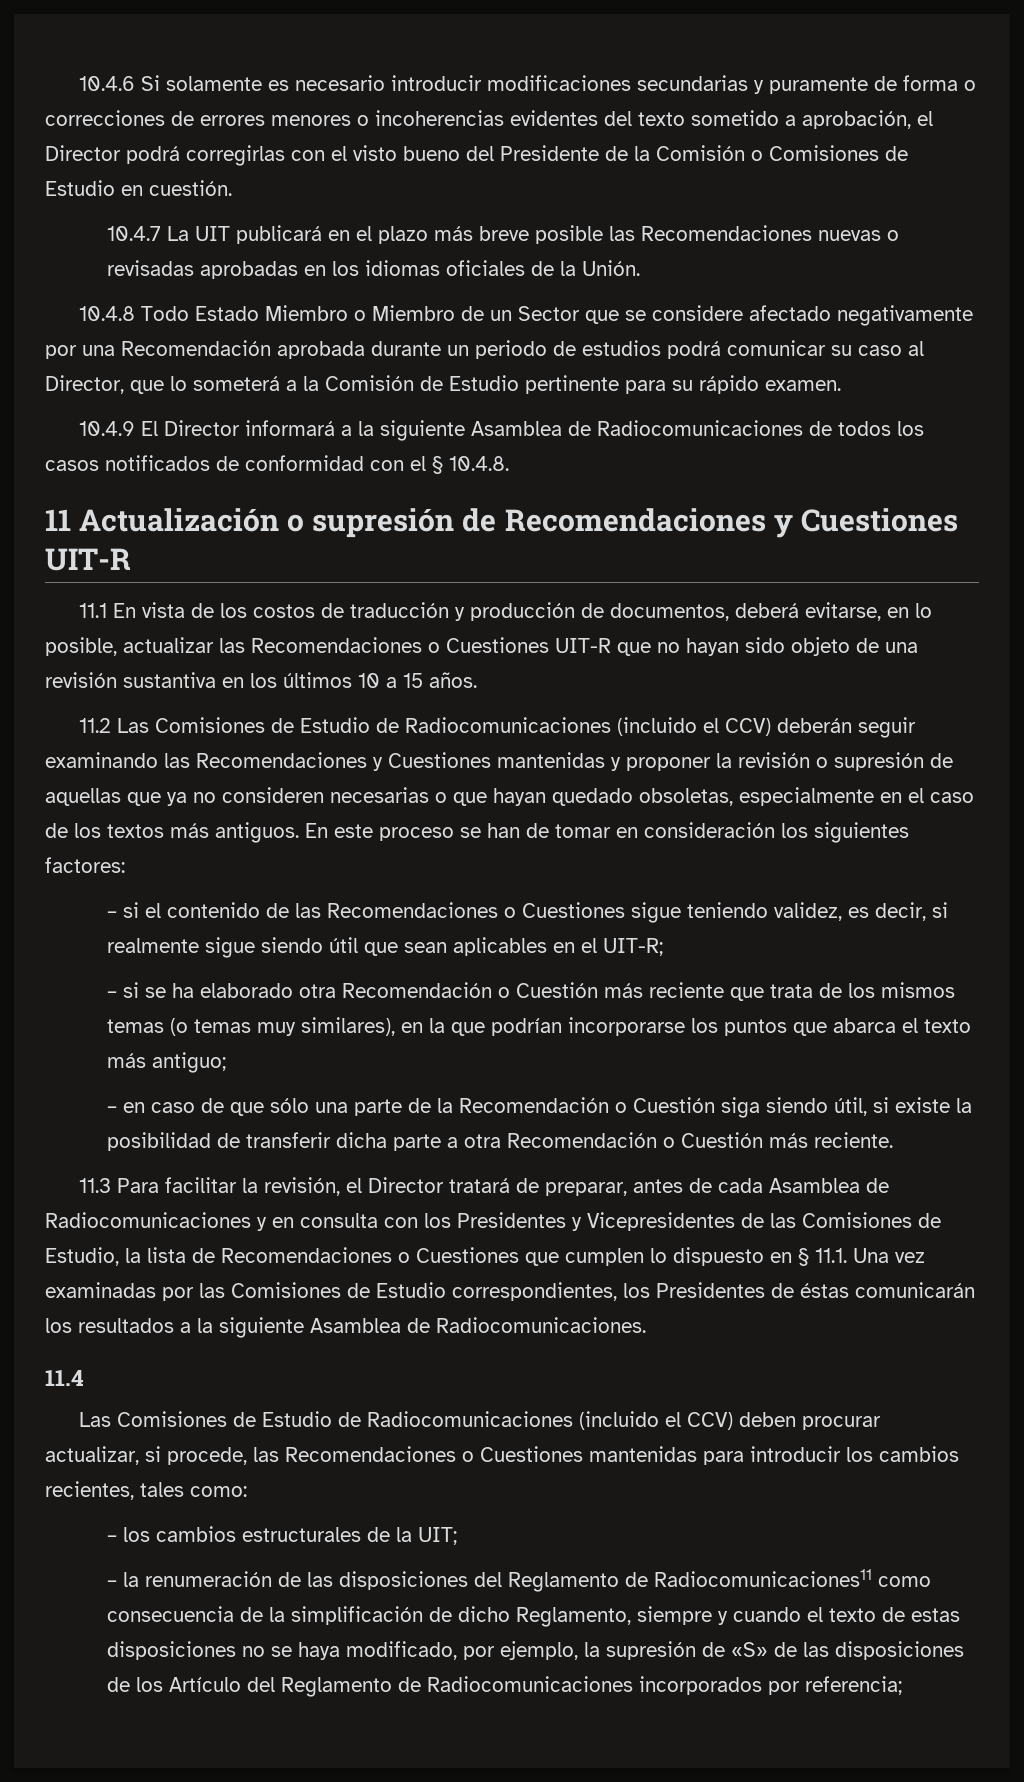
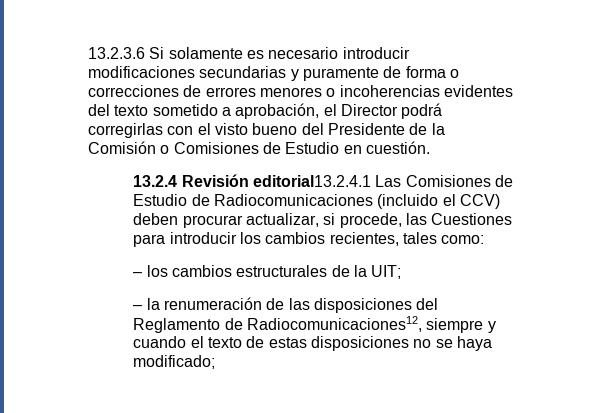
[78,76,135,91] 10.4.6 -> [88,47,145,59] 13.2.3.6
[106,225,899,244] [106,260,640,279] [78,305,973,326] [45,340,924,359] [45,375,841,394] [78,420,924,441] [45,455,509,474] [45,508,958,538] [45,548,131,571] [78,602,932,621] [45,637,918,656] [45,672,477,688] [78,717,916,738] [45,752,953,771] [45,787,974,806] [45,822,909,843] [45,857,125,873] [106,902,948,923] [106,937,663,958] [106,982,955,1001] [106,1017,971,1036] [106,1052,226,1073] [106,1097,972,1118] [106,1132,893,1151] [78,1177,889,1196] [45,1212,941,1231] [45,1247,925,1266] [45,1282,975,1301] [45,1317,646,1338] [45,1370,84,1386] 10.4.7 La UIT publicará en el plazo más breve posible las Recomendaciones nuevas o revisadas aprobadas en los idiomas oficiales de la Unión. // 10.4.8 Todo Estado Miembro o Miembro de un Sector que se considere afectado negativamente por una Recomendación aprobada durante un periodo de estudios podrá comunicar su caso al Director, que lo someterá a la Comisión de Estudio pertinente para su rápido examen. // 10.4.9 El Director informará a la siguiente Asamblea de Radiocomunicaciones de todos los casos notificados de conformidad con el § 10.4.8. // 11 Actualización o supresión de Recomendaciones y Cuestiones UIT-R // 11.1 En vista de los costos de traducción y producción de documentos, deberá evitarse, en lo posible, actualizar las Recomendaciones o Cuestiones UIT-R que no hayan sido objeto de una revisión sustantiva en los últimos 10 a 15 años. // 11.2 Las Comisiones de Estudio de Radiocomunicaciones (incluido el CCV) deberán seguir examinando las Recomendaciones y Cuestiones mantenidas y proponer la revisión o supresión de aquellas que ya no consideren necesarias o que hayan quedado obsoletas, especialmente en el caso de los textos más antiguos. En este proceso se han de tomar en consideración los siguientes factores: // – si el contenido de las Recomendaciones o Cuestiones sigue teniendo validez, es decir, si realmente sigue siendo útil que sean aplicables en el UIT-R; // – si se ha elaborado otra Recomendación o Cuestión más reciente que trata de los mismos temas (o temas muy similares), en la que podrían incorporarse los puntos que abarca el texto más antiguo; // – en caso de que sólo una parte de la Recomendación o Cuestión siga siendo útil, si existe la posibilidad de transferir dicha parte a otra Recomendación o Cuestión más reciente. // 11.3 Para facilitar la revisión, el Director tratará de preparar, antes de cada Asamblea de Radiocomunicaciones y en consulta con los Presidentes y Vicepresidentes de las Comisiones de Estudio, la lista de Recomendaciones o Cuestiones que cumplen lo dispuesto en § 11.1. Una vez examinadas por las Comisiones de Estudio correspondientes, los Presidentes de éstas comunicarán los resultados a la siguiente Asamblea de Radiocomunicaciones. // 11.4 // -> [133,174,372,187] 13.2.4 Revisión editorial13.2.4.1
[285,1446,697,1462] Recomendaciones o Cuestiones mantenidas -> [431,213,513,225] Cuestiones
[653,1569,931,1587] [106,1606,631,1627] Radiocomunicaciones11 como consecuencia de la simplificación de dicho Reglamento, -> [247,316,423,332] Radiocomunicaciones12,
[345,1641,964,1660] [106,1676,902,1697] modificado, por ejemplo, la supresión de «S» de las disposiciones de los Artículo del Reglamento de Radiocomunicaciones incorporados por referencia; -> [133,355,216,369] modificado;

